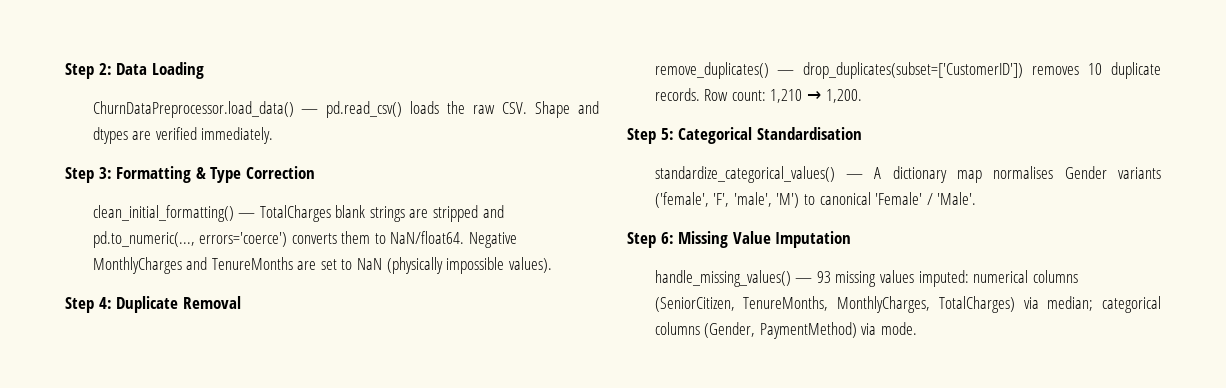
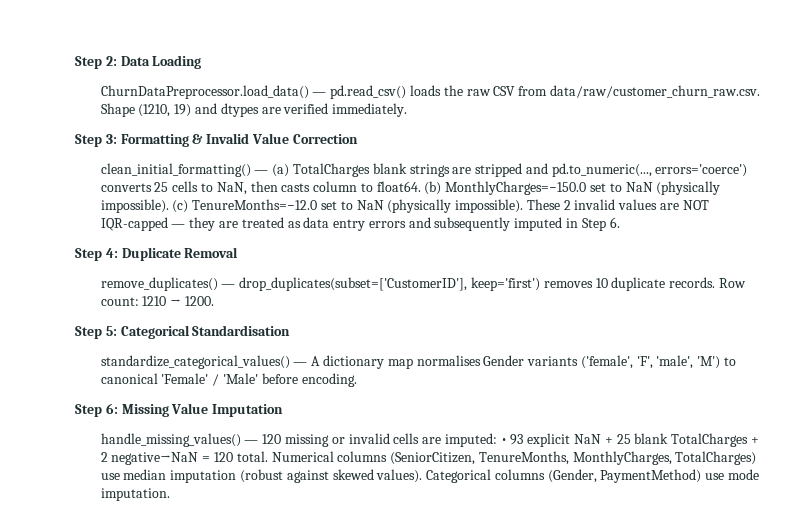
[502,101,571,118] CSV. Shape -> [493,85,760,98] [100,103,192,117] CSV from data/raw/customer_churn_raw.csv. Shape (1210, 19)
[210,167,242,183] Type -> [206,133,289,144] Invalid Value
(256, 215) none -> [272,164,290,177] (a)
[341,231,518,248] [92,257,552,274] them to NaN/float64. Negative MonthlyCharges and TenureMonths are set to NaN (physically impossible values). -> [154,181,721,195] [100,199,709,213] [100,217,620,231] 25 cells to NaN, then casts column to float64. (b) MonthlyCharges=−150.0 set to NaN (physically impossible). (c) TenureMonths=−12.0 set to NaN (physically impossible). These 2 invalid values are NOT IQR-capped — they are treated as data entry errors and subsequently imputed in Step 6.
[803,62,1024,79] drop_duplicates(subset=['CustomerID']) -> [239,277,541,291] drop_duplicates(subset=['CustomerID'], keep='first')
[770,89,862,103] 1,210 → 1,200. -> [142,296,215,306] 1210 → 1200.
[937,192,977,205] 'Male'. -> [223,373,357,387] 'Male' before encoding.
[816,270,1029,287] 93 missing values imputed: numerical -> [262,433,759,447] [100,451,334,465] 120 missing or invalid cells are imputed: • 93 explicit NaN + 25 blank TotalCharges + 2 negative→NaN = 120 total. Numerical
[1023,296,1161,313] [654,322,917,339] via median; categorical columns (Gender, PaymentMethod) via mode. -> [100,469,760,483] [100,488,170,501] use median imputation (robust against skewed values). Categorical columns (Gender, PaymentMethod) use mode imputation.

